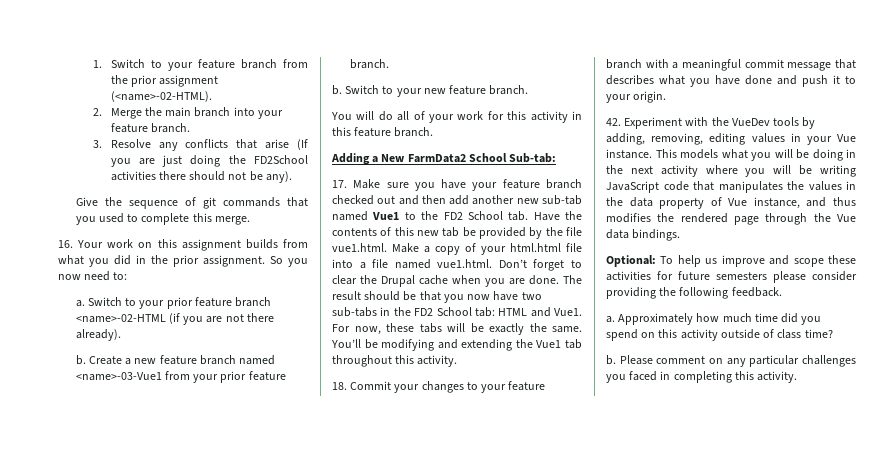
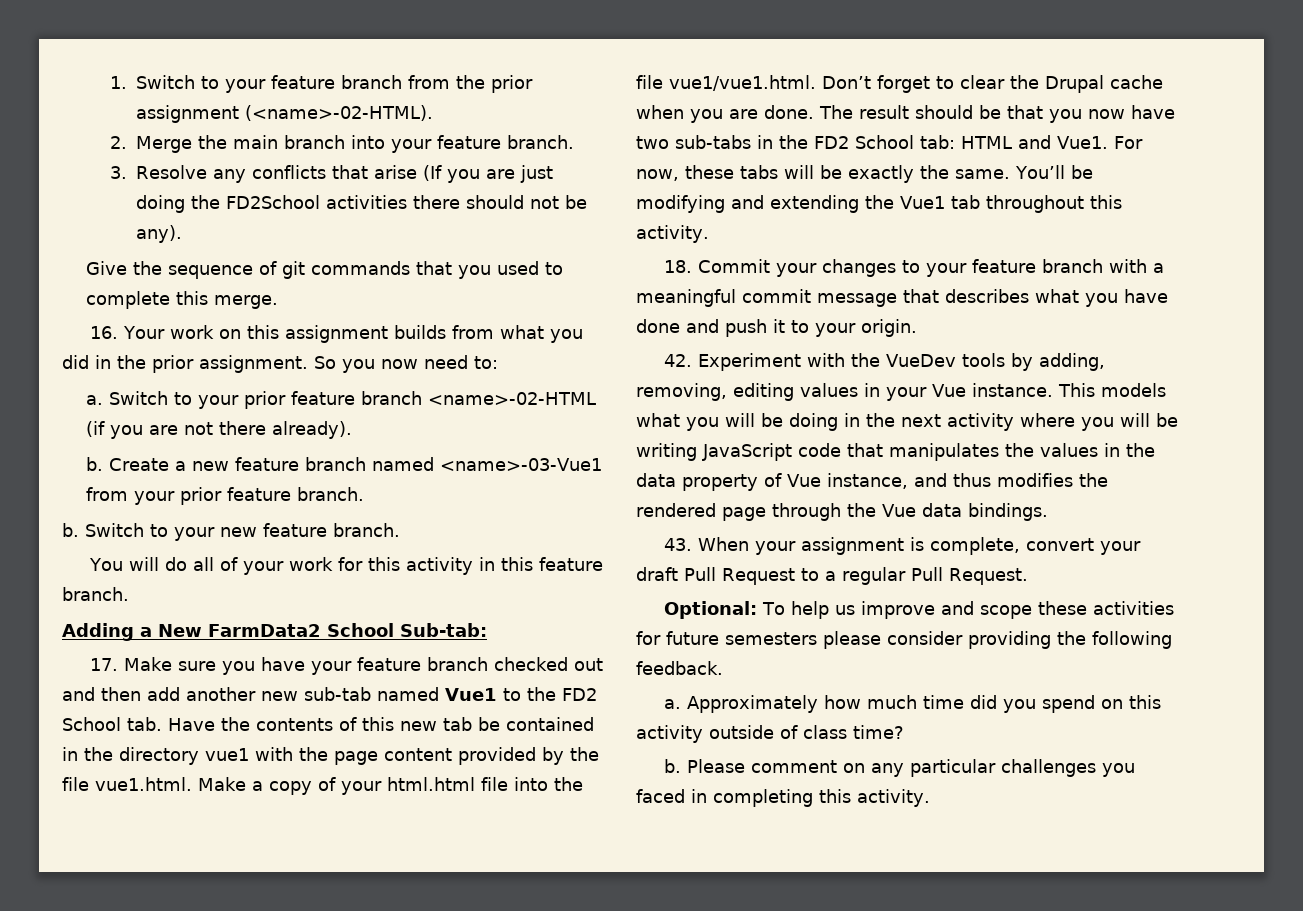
(476, 232) none -> [506,717,594,731] [62,747,452,765] contained in the directory vue1 with the page content
[359,259,493,269] a file named vue1.html. -> [554,777,583,791] [636,75,816,91] the file vue1/vue1.html.
(681, 235) none -> [664,537,1142,555] [636,567,1028,585] // 43. When your assignment is complete, convert your draft Pull Request to a regular Pull Request.

